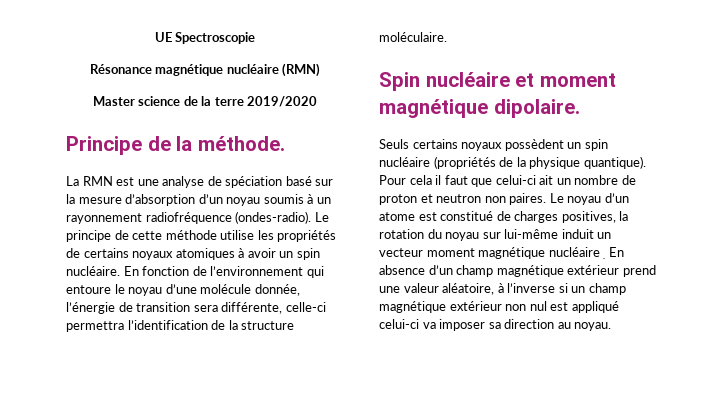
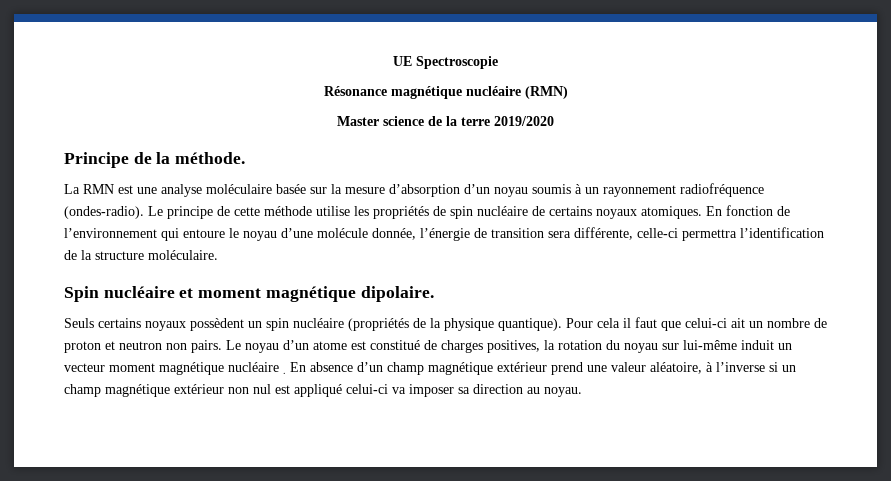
[207,176,312,188] de spéciation basé -> [206,184,306,194] moléculaire basée
[83,248,320,260] [66,266,120,276] certains noyaux atomiques à avoir un spin nucléaire. -> [450,206,702,219] spin nucléaire de certains noyaux atomiques.
[509,193,547,205] paires. -> [191,340,222,353] pairs.

